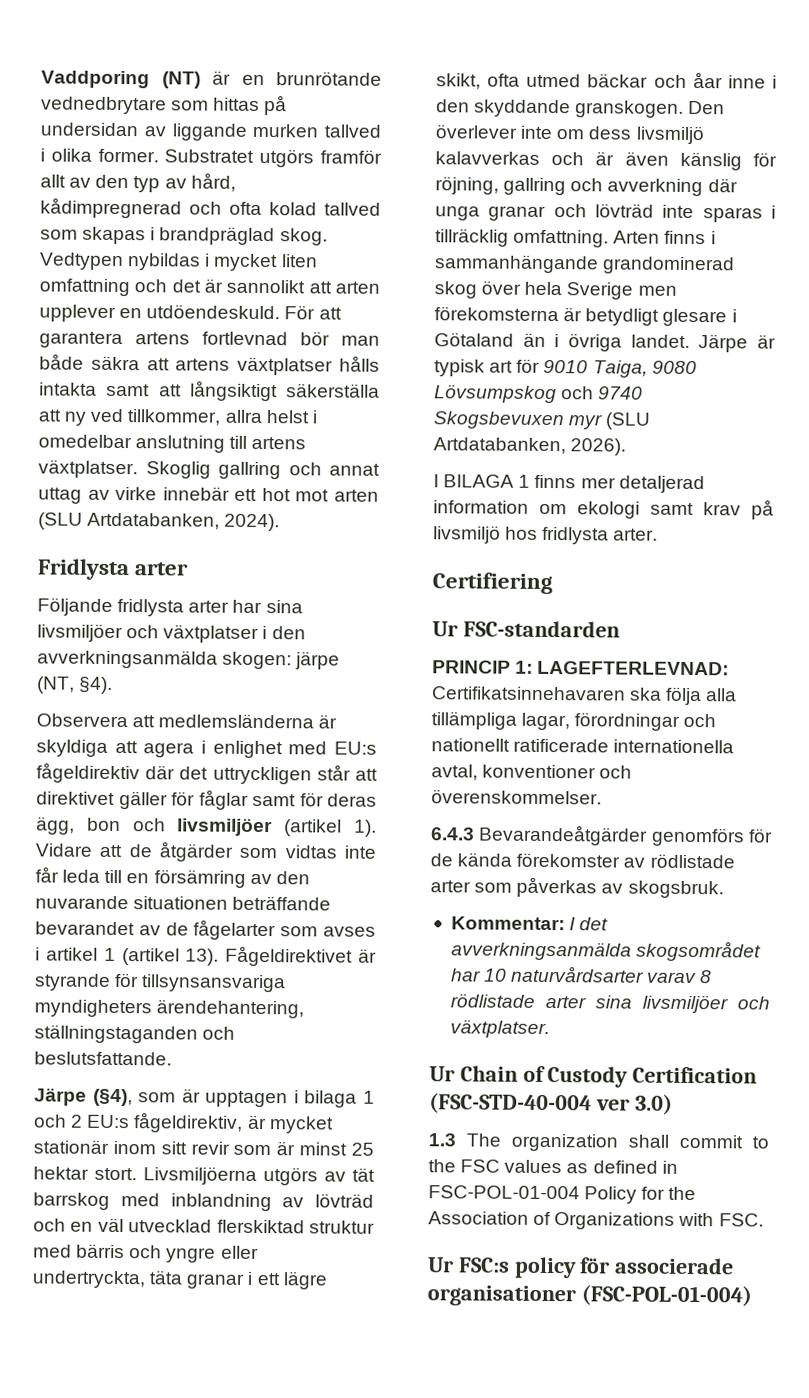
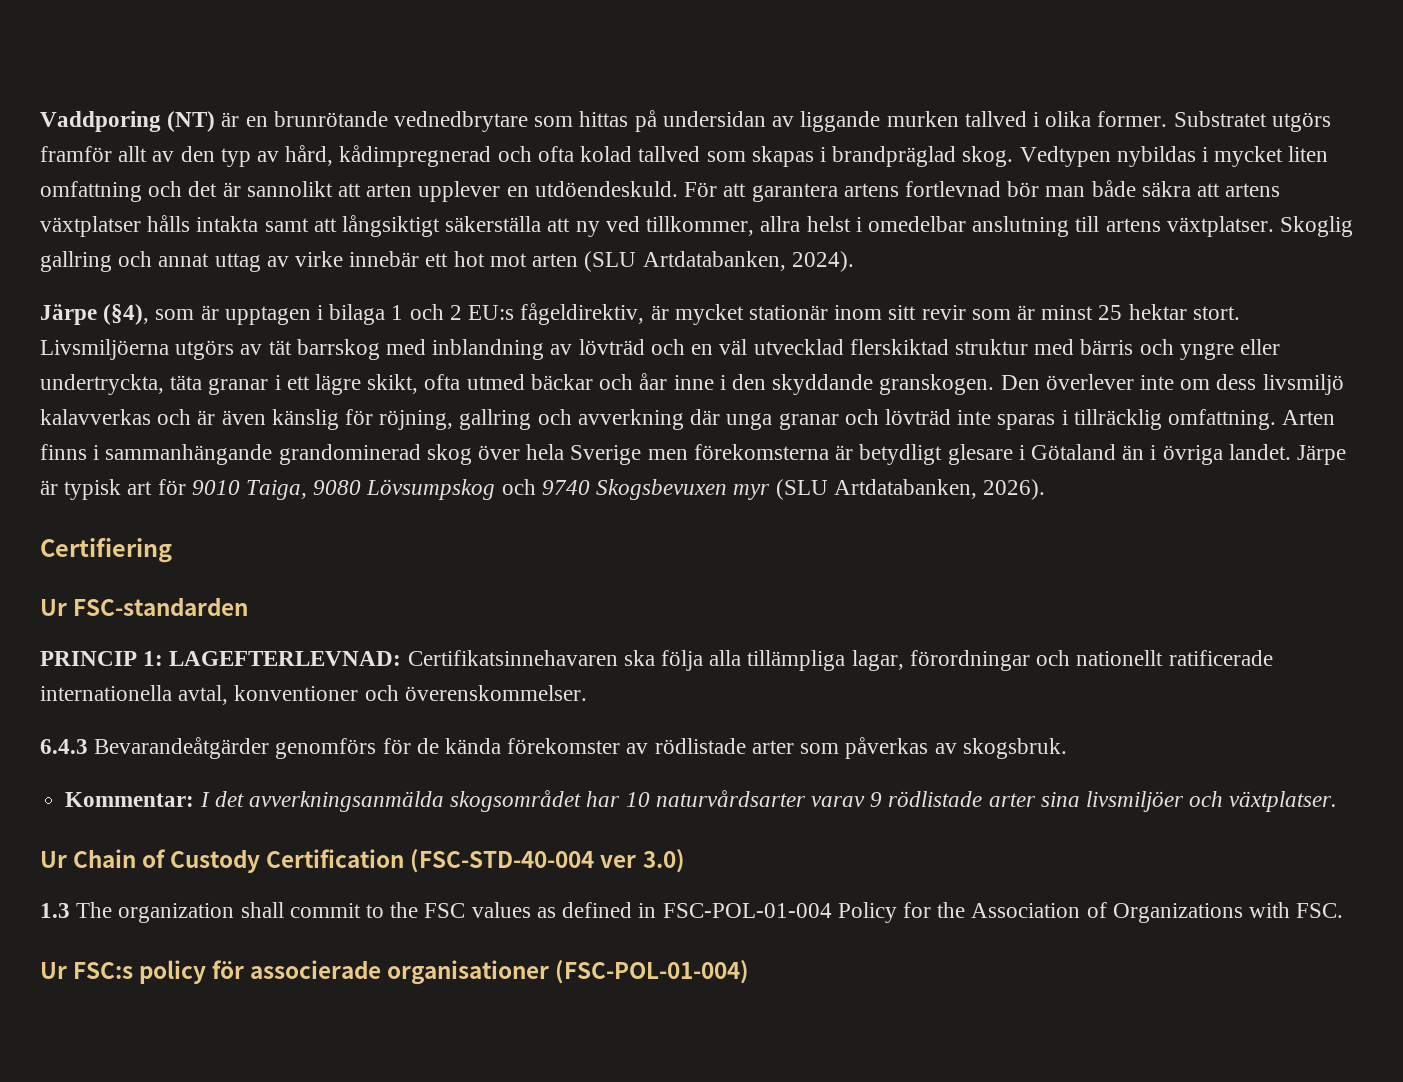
[37,558,189,581] [37,597,303,617] [37,623,306,643] [37,649,341,670] [37,676,114,694] [36,713,338,729] [36,739,377,759] [36,762,378,785] [36,789,377,810] [36,816,378,837] [35,841,376,862] [35,866,310,888] [35,895,332,911] [35,919,377,941] [35,945,377,967] [34,972,287,993] [34,999,305,1019] [34,1024,236,1044] [34,1051,172,1066] // Fridlysta arter // Följande fridlysta arter har sina livsmiljöer och växtplatser i den avverkningsanmälda skogen: järpe (NT, §4). // Observera att medlemsländerna är skyldiga att agera i enlighet med EU:s fågeldirektiv där det uttryckligen står att direktivet gäller för fåglar samt för deras ägg, bon och livsmiljöer (artikel 1). Vidare att de åtgärder som vidtas inte får leda till en försämring av den nuvarande situationen beträffande bevarandet av de fågelarter som avses i artikel 1 (artikel 13). Fågeldirektivet är styrande för tillsynsansvariga myndigheters ärendehantering, ställningstaganden och beslutsfattande. -> (854, 261) none
[433,474,705,494] [433,499,774,520] [433,525,659,545] // I BILAGA 1 finns mer detaljerad information om ekologi samt krav på livsmiljö hos fridlysta arter. -> (1045, 489) none
[700,970,713,984] 8 -> [870,792,883,807] 9

